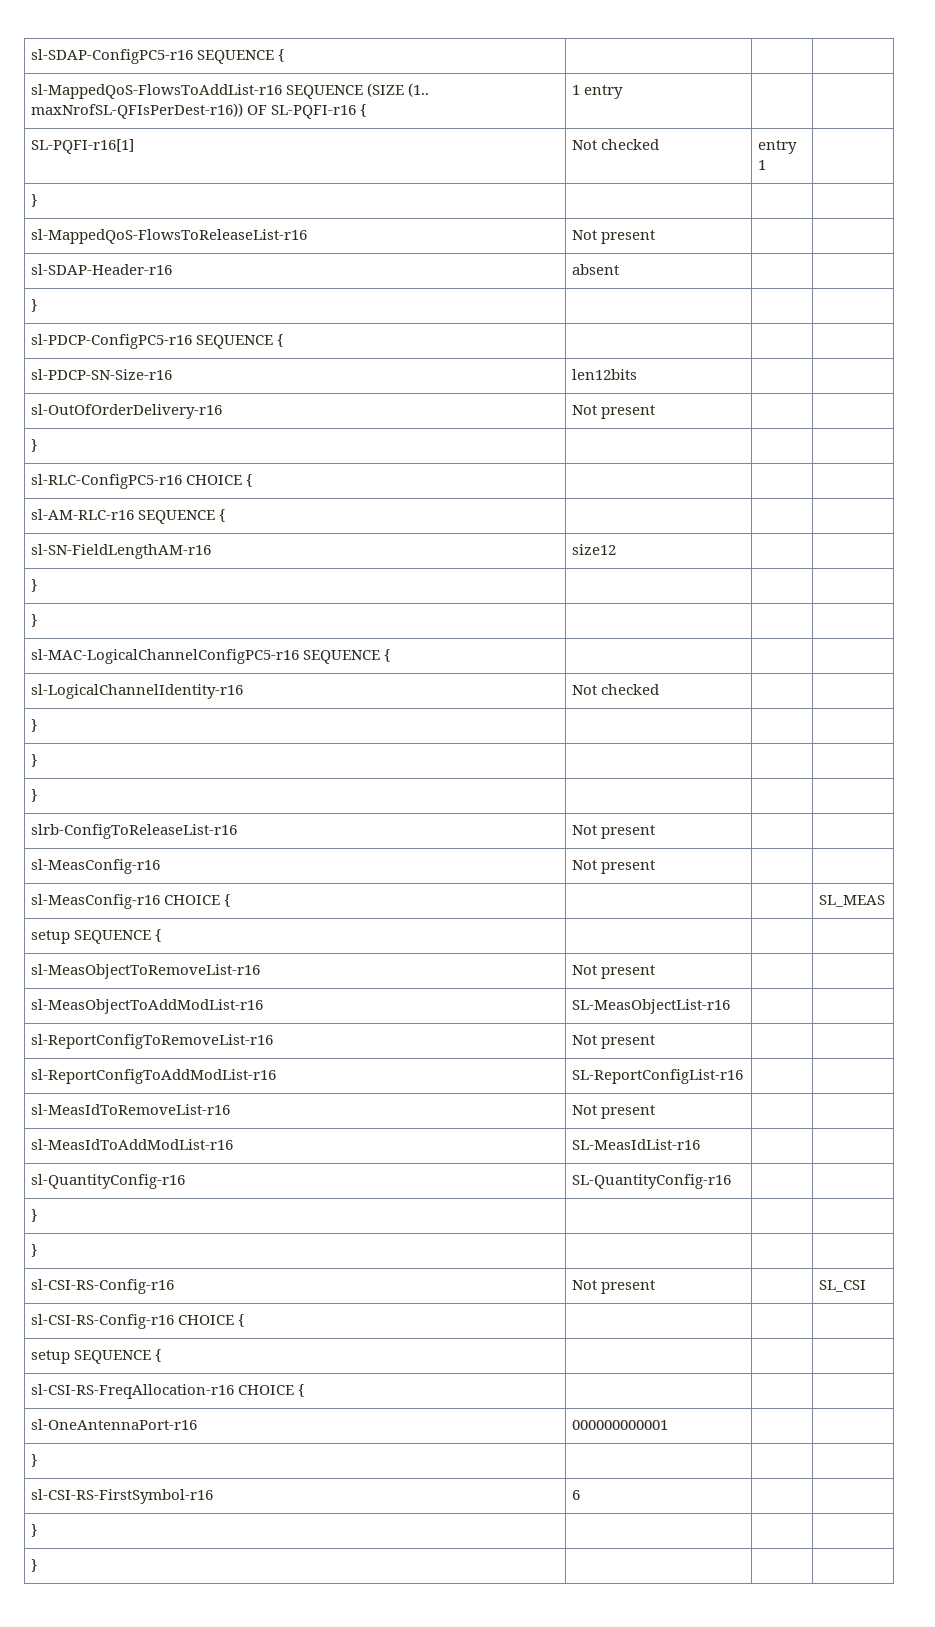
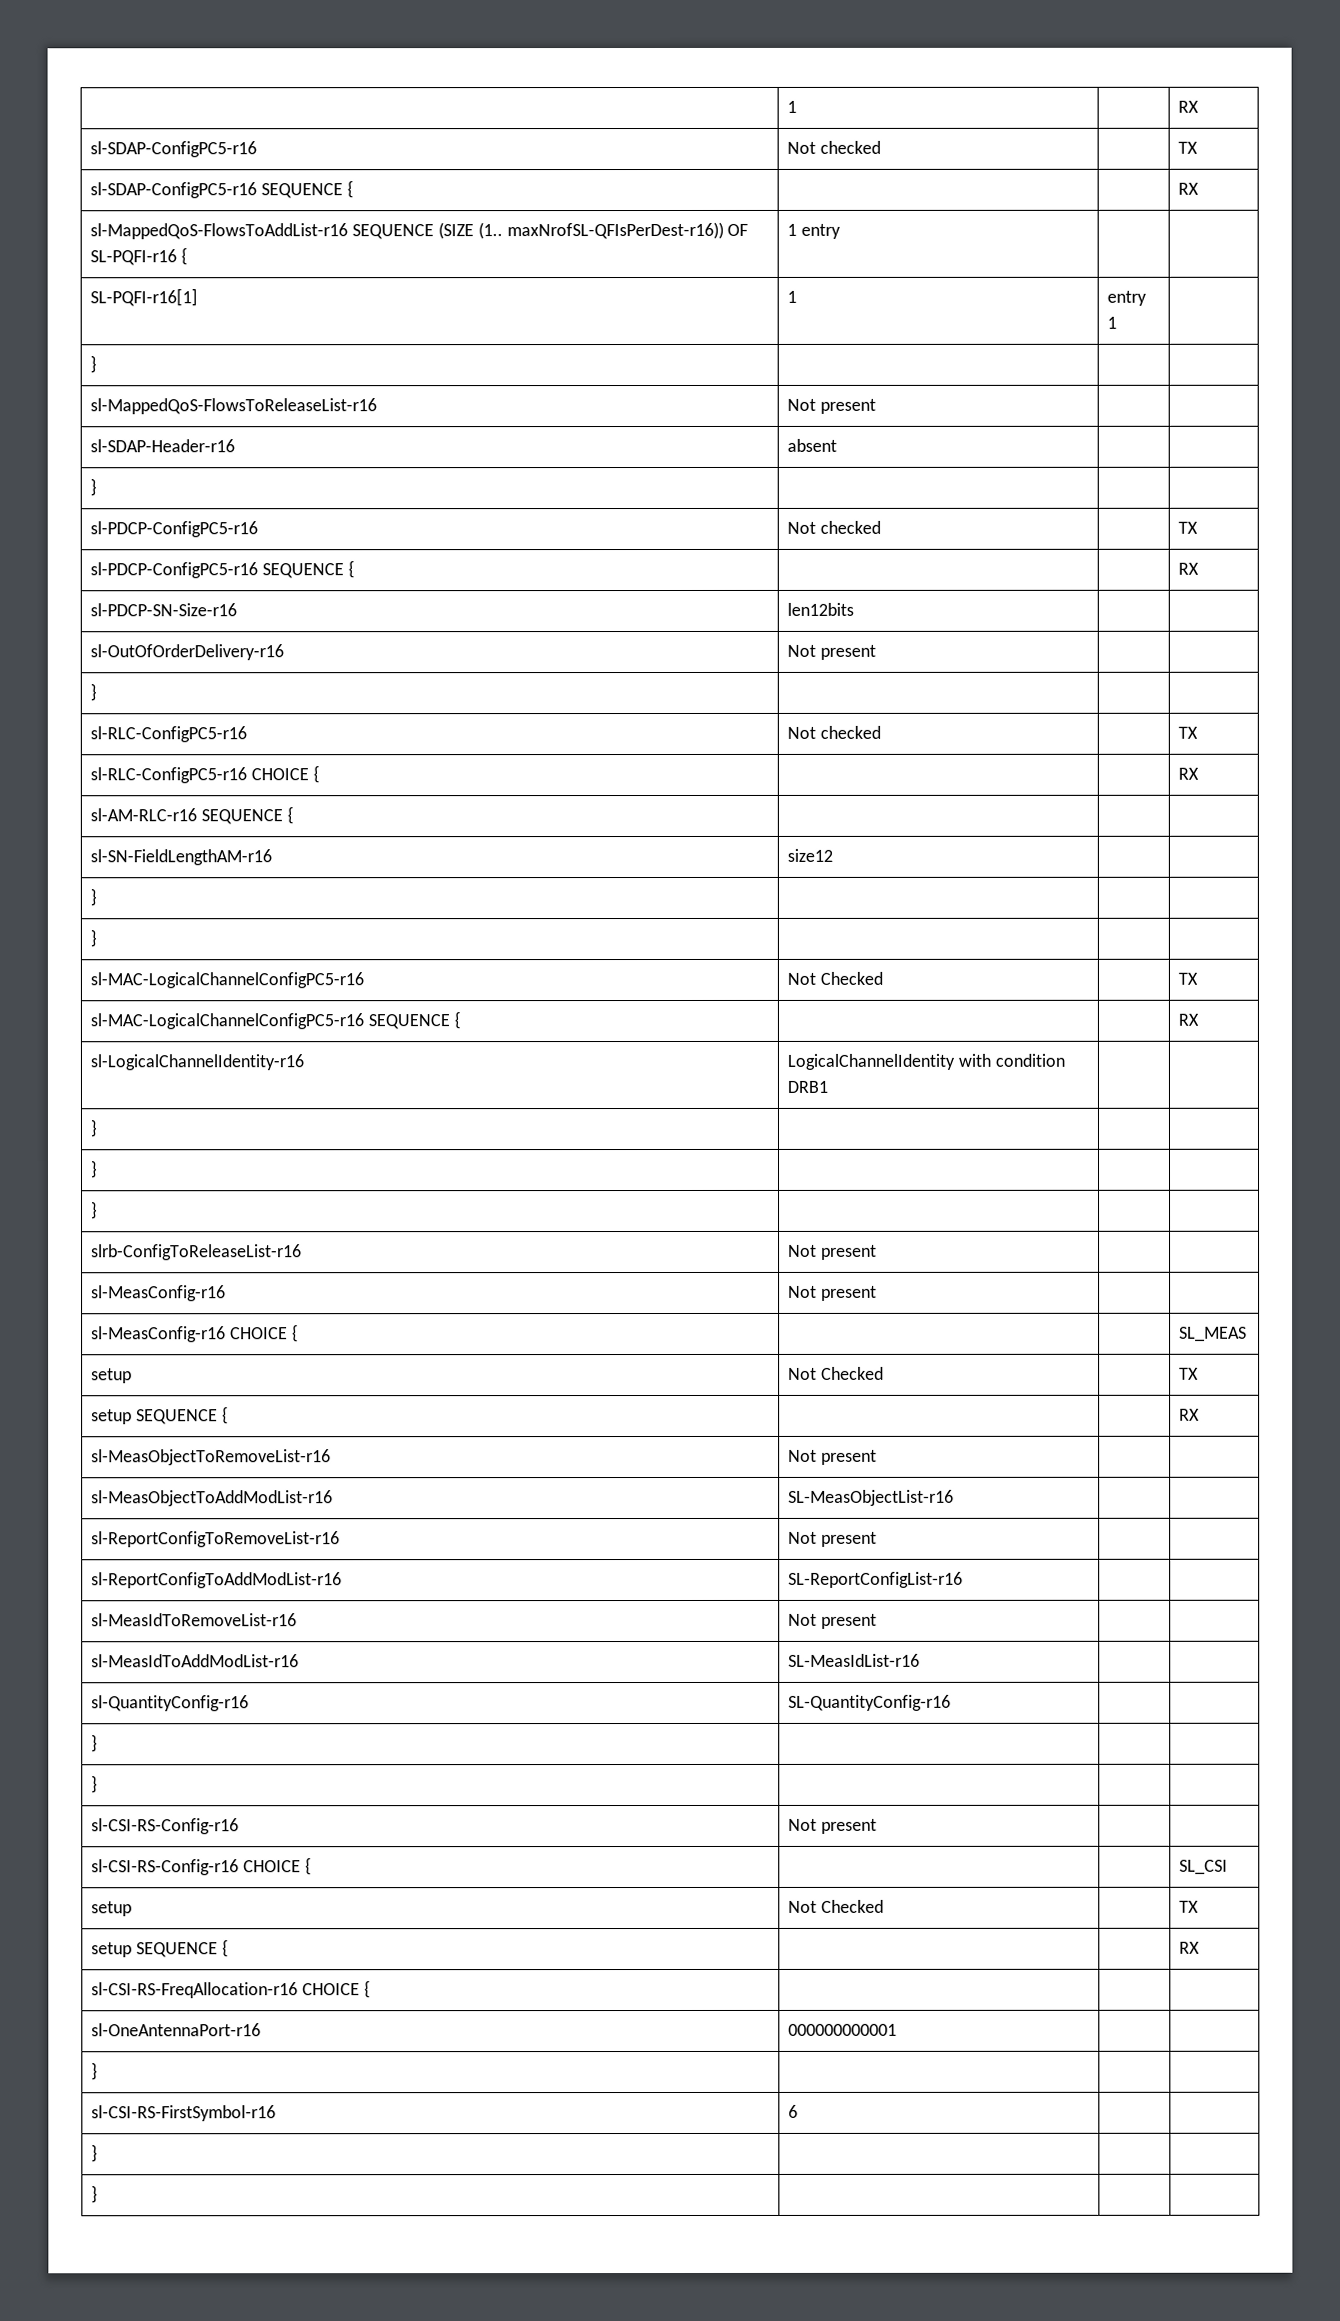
(30, 56) none -> [787,100,798,113] [1178,100,1200,113] [90,141,258,158] [787,140,881,154] [1178,141,1199,154] | 1 | | RX // sl-SDAP-ConfigPC5-r16 | Not checked | | TX //
(285, 55) none -> [1178,182,1200,195] RX
[571,139,660,150] Not checked -> [787,290,798,303] 1
(37, 305) none -> [90,521,259,538] [787,520,881,534] [1178,521,1199,534] // sl-PDCP-ConfigPC5-r16 | Not checked | | TX
(284, 340) none -> [1178,562,1200,575] RX
(37, 445) none -> [90,726,248,743] [787,725,881,739] [1178,726,1199,739] // sl-RLC-ConfigPC5-r16 | Not checked | | TX
(253, 480) none -> [1178,767,1200,780] RX
(37, 620) none -> [90,972,365,989] [787,971,883,985] [1178,972,1199,985] // sl-MAC-LogicalChannelConfigPC5-r16 | Not Checked | | TX
(391, 655) none -> [1178,1013,1200,1026] RX
[571,684,660,695] Not checked -> [787,1053,1065,1070] [787,1080,829,1093] LogicalChannelIdentity with condition DRB1
[30,929,162,944] // setup SEQUENCE { | | | -> [91,1368,133,1384] [788,1366,884,1380] [1179,1367,1200,1380] [91,1406,229,1425] [1179,1408,1201,1421] // setup | Not Checked | | TX // setup SEQUENCE { | | | RX
[818,1280,866,1292] SL_CSI -> (877, 1826) none
[30,1349,162,1364] // setup SEQUENCE { | | | -> [1179,1859,1229,1875] [91,1901,133,1917] [788,1899,884,1913] [1179,1900,1200,1913] [91,1939,229,1958] [1179,1941,1201,1954] SL_CSI // setup | Not Checked | | TX // setup SEQUENCE { | | | RX

